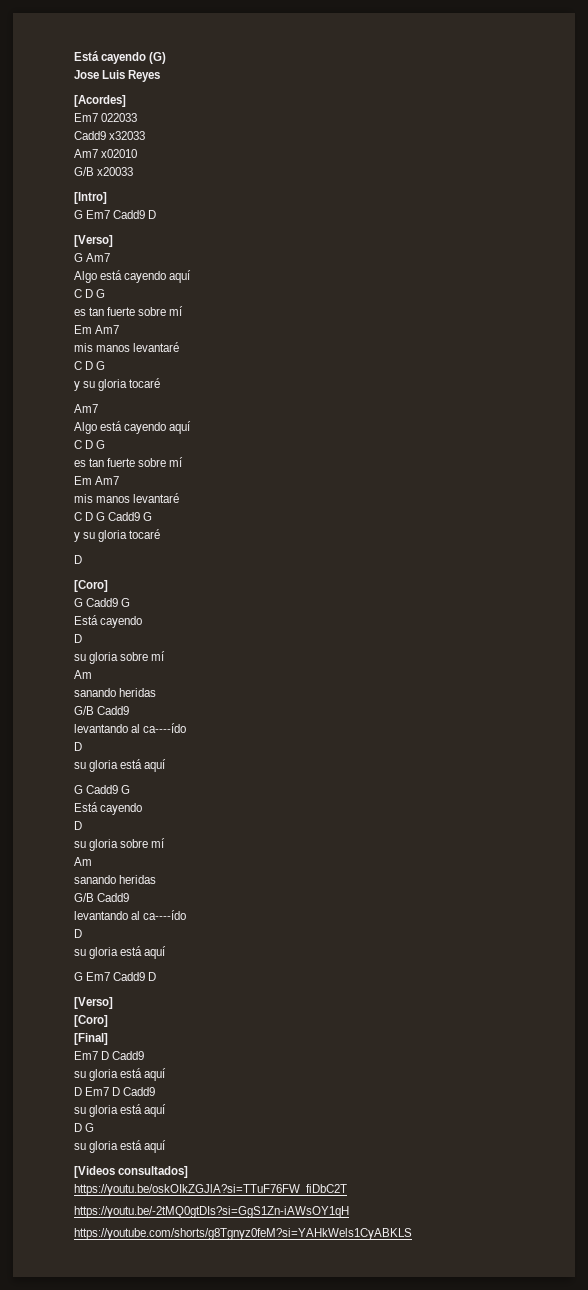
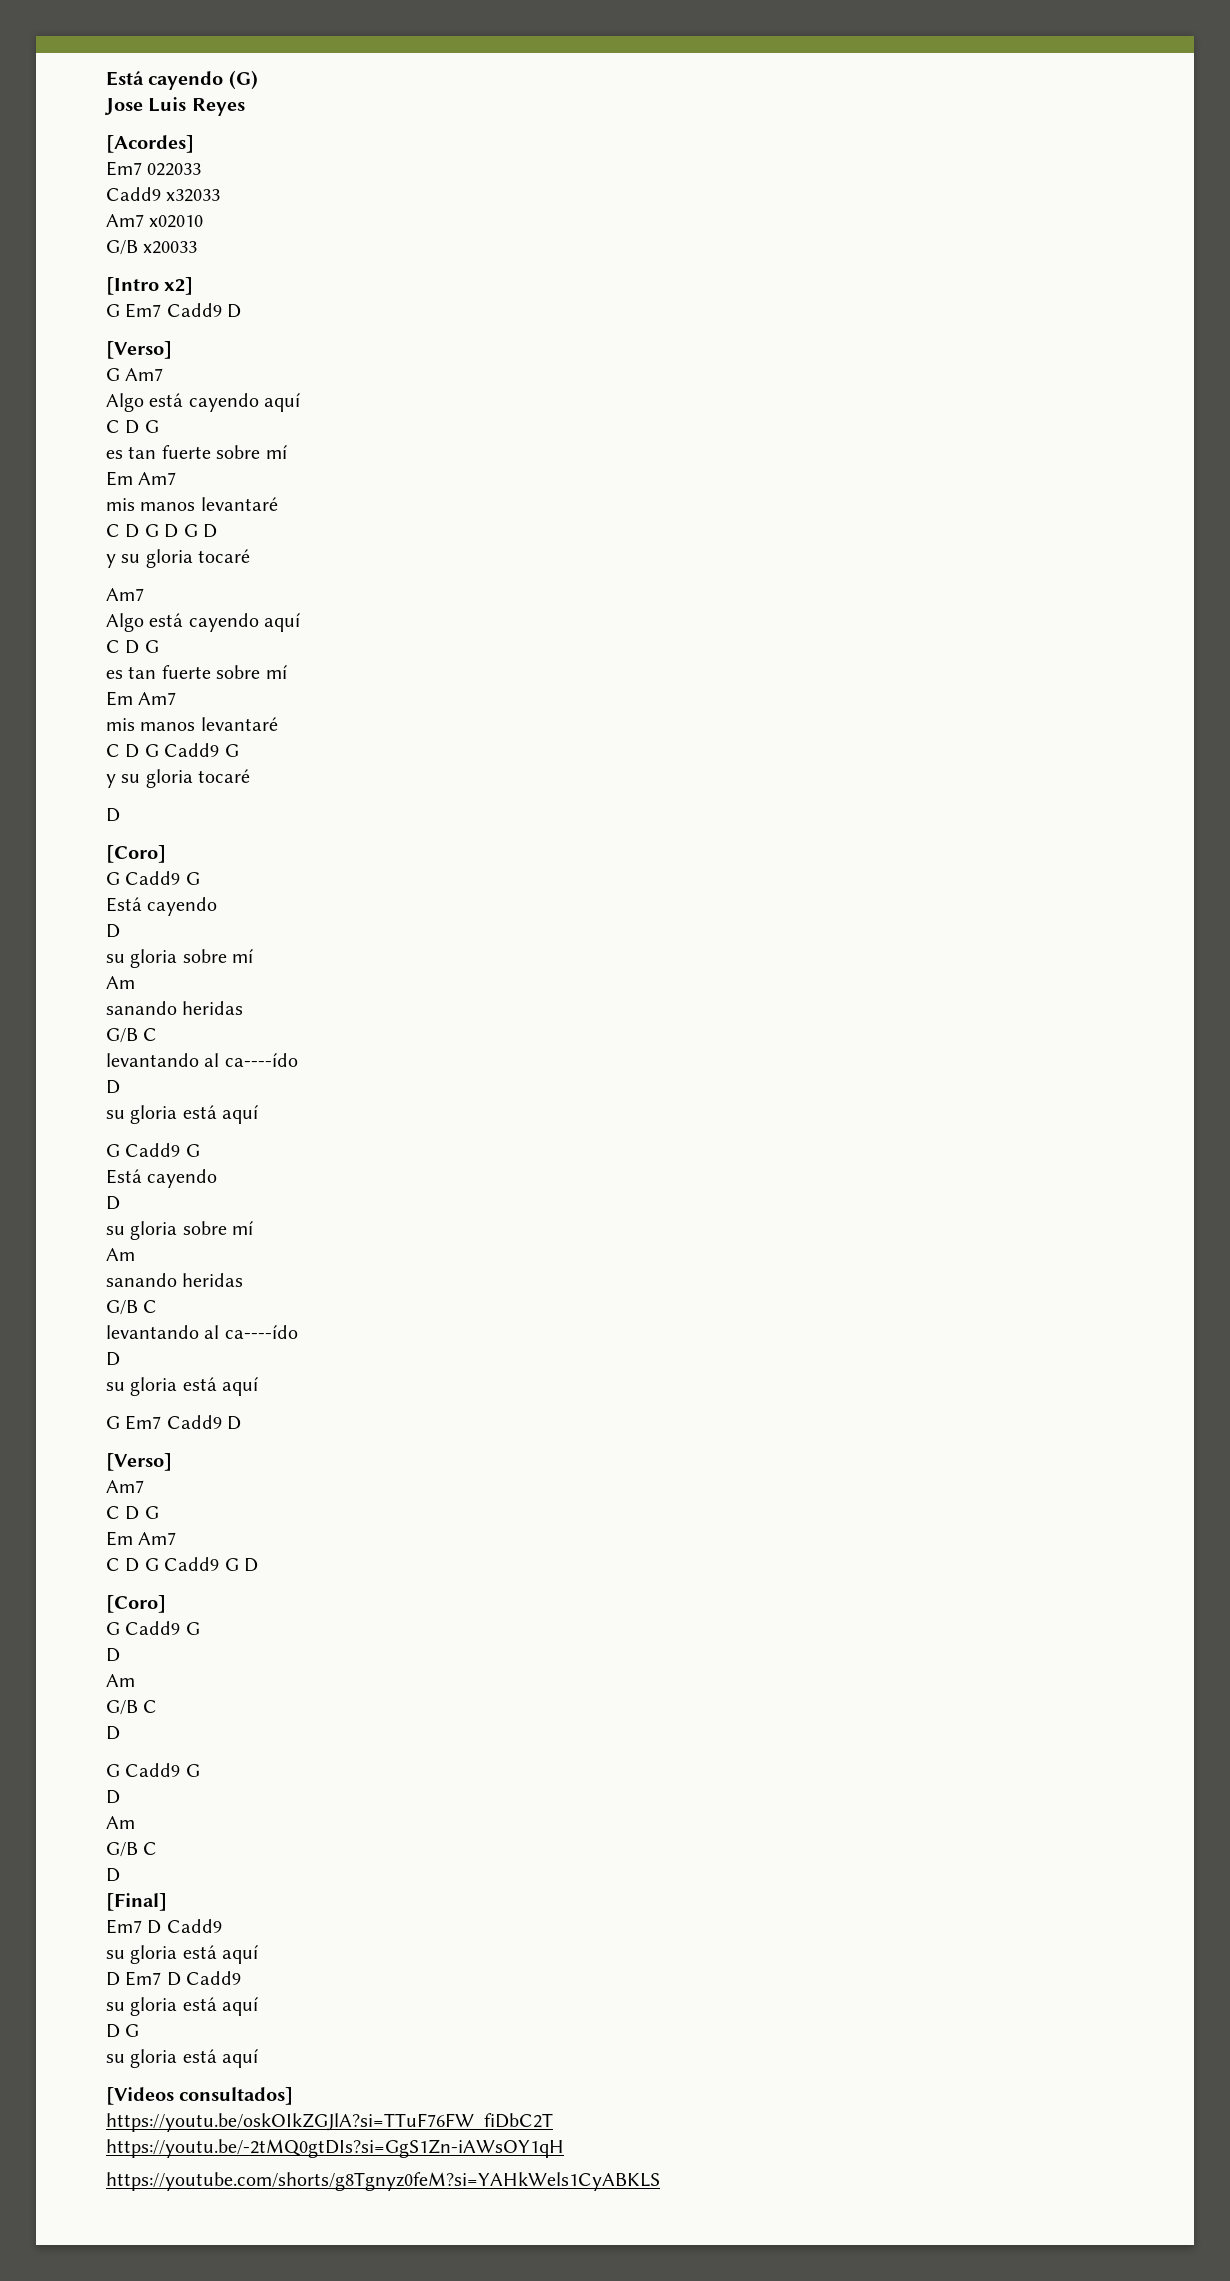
[74,192,107,204] [Intro] -> [106,277,194,295] [Intro x2]
(106, 365) none -> [164,524,217,538] D G D
[97,706,130,715] Cadd9 -> [143,1028,158,1041] C
[97,893,130,902] Cadd9 -> [143,1300,158,1313] C
[74,1015,108,1027] [Coro] -> [106,1480,144,1493] [106,1506,159,1520] [106,1531,177,1546] [106,1557,258,1572] [106,1595,166,1613] [106,1621,200,1635] [106,1648,120,1662] [106,1674,135,1687] [106,1700,158,1715] [106,1726,120,1740] [106,1763,200,1777] [106,1790,120,1804] [106,1816,135,1829] [106,1842,158,1857] [106,1868,120,1882] Am7 // C D G // Em Am7 // C D G Cadd9 G D // [Coro] // G Cadd9 G // D // Am // G/B C // D // G Cadd9 G // D // Am // G/B C // D

